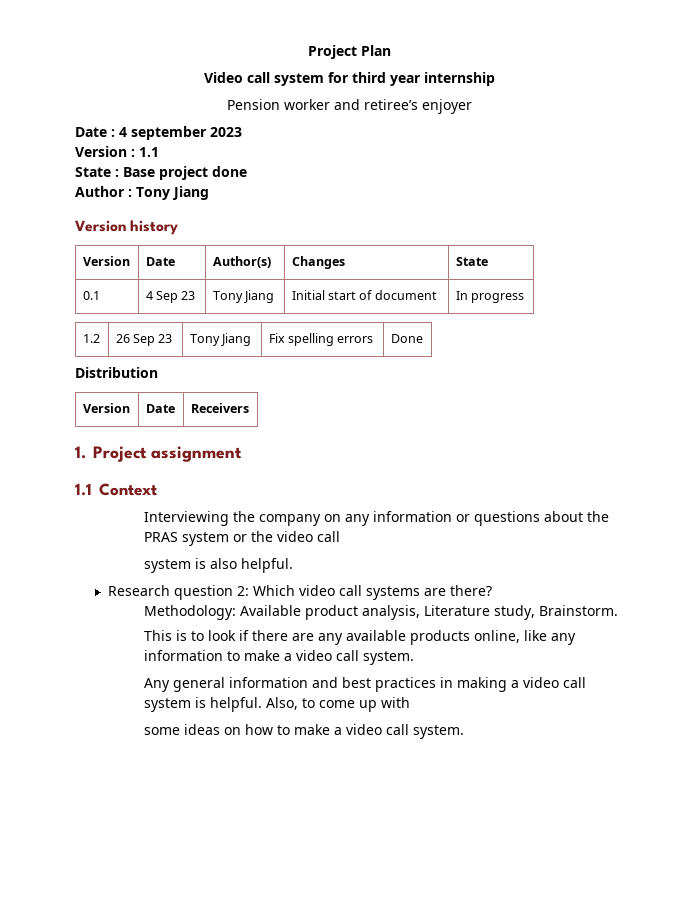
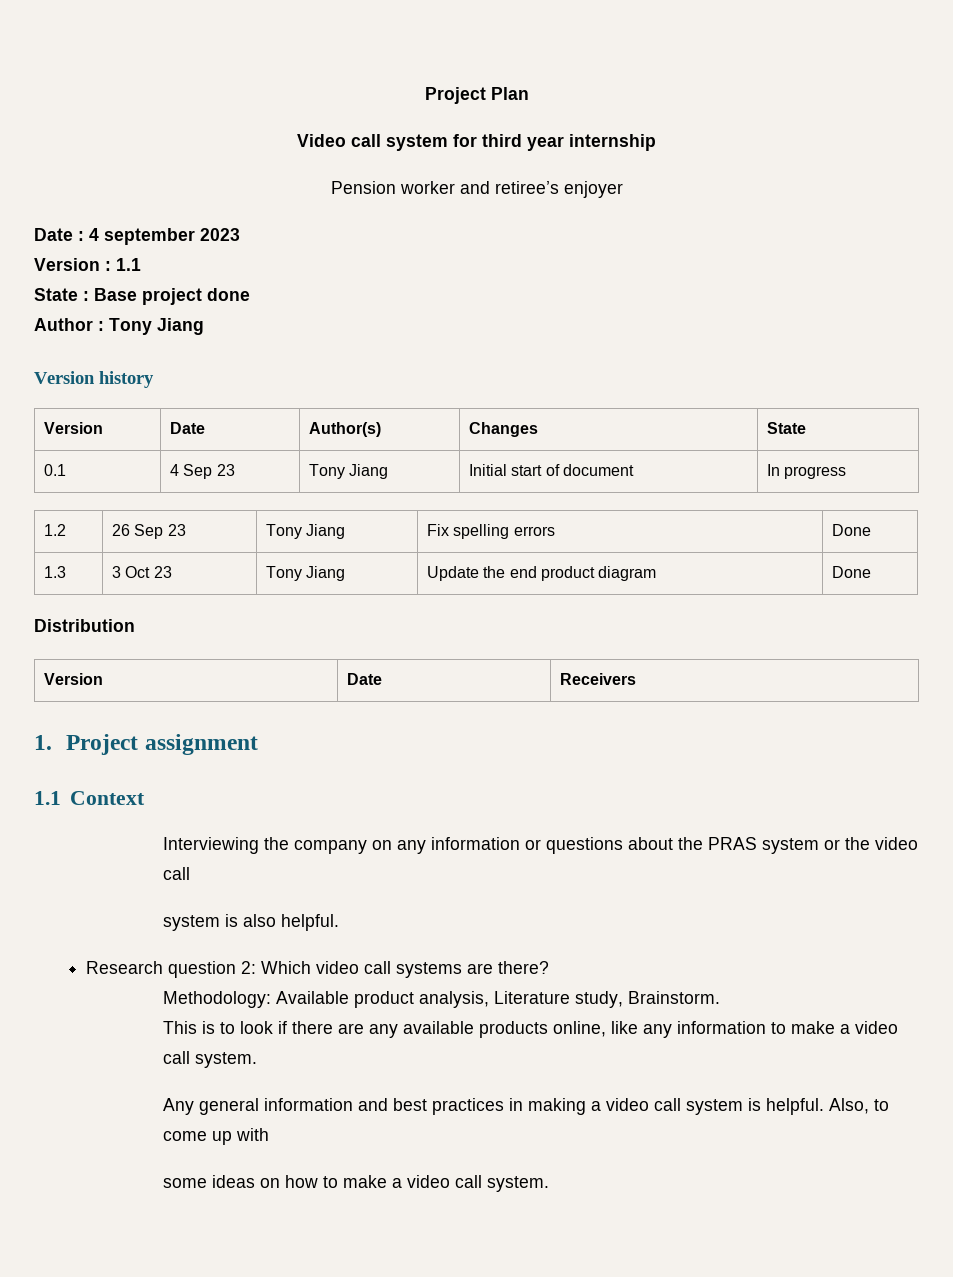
(423, 338) none -> [44,566,67,578] [112,566,172,578] [266,566,346,581] [427,566,657,581] [832,566,872,578] // 1.3 | 3 Oct 23 | Tony Jiang | Update the end product diagram | Done

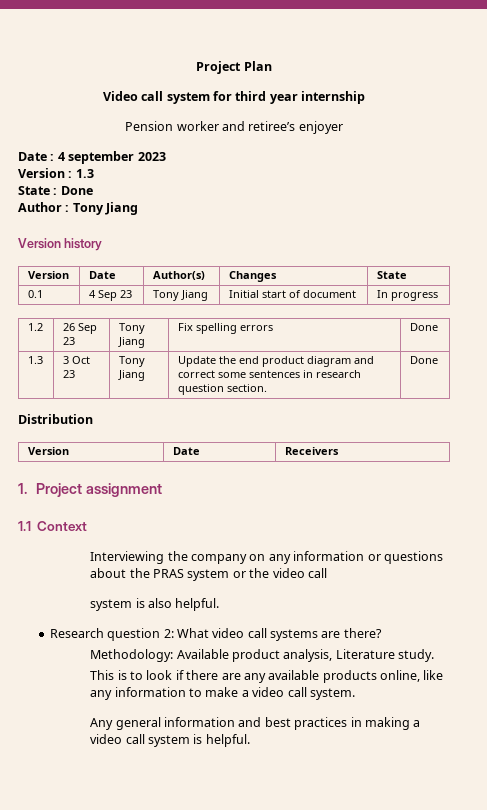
[116,258,141,271] 1.1 -> [75,169,94,178] 1.3
[94,288,250,305] Base project done -> [60,186,93,195] Done
(657, 573) none -> [353,356,374,364] [177,370,361,378] [177,384,267,395] and correct some sentences in research question section.
[260,961,311,974] Which -> [176,628,209,638] What
[575,991,721,1008] study, Brainstorm. -> [398,649,435,662] study.
[829,1098,890,1114] [163,1128,270,1145] [163,1175,550,1192] Also, to come up with // some ideas on how to make a video call system. -> (250, 740) none

